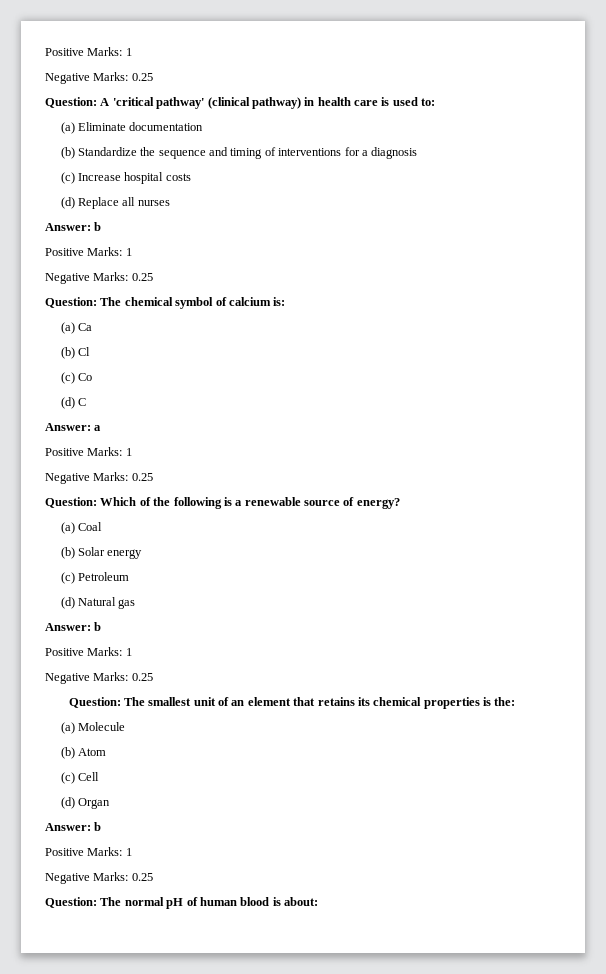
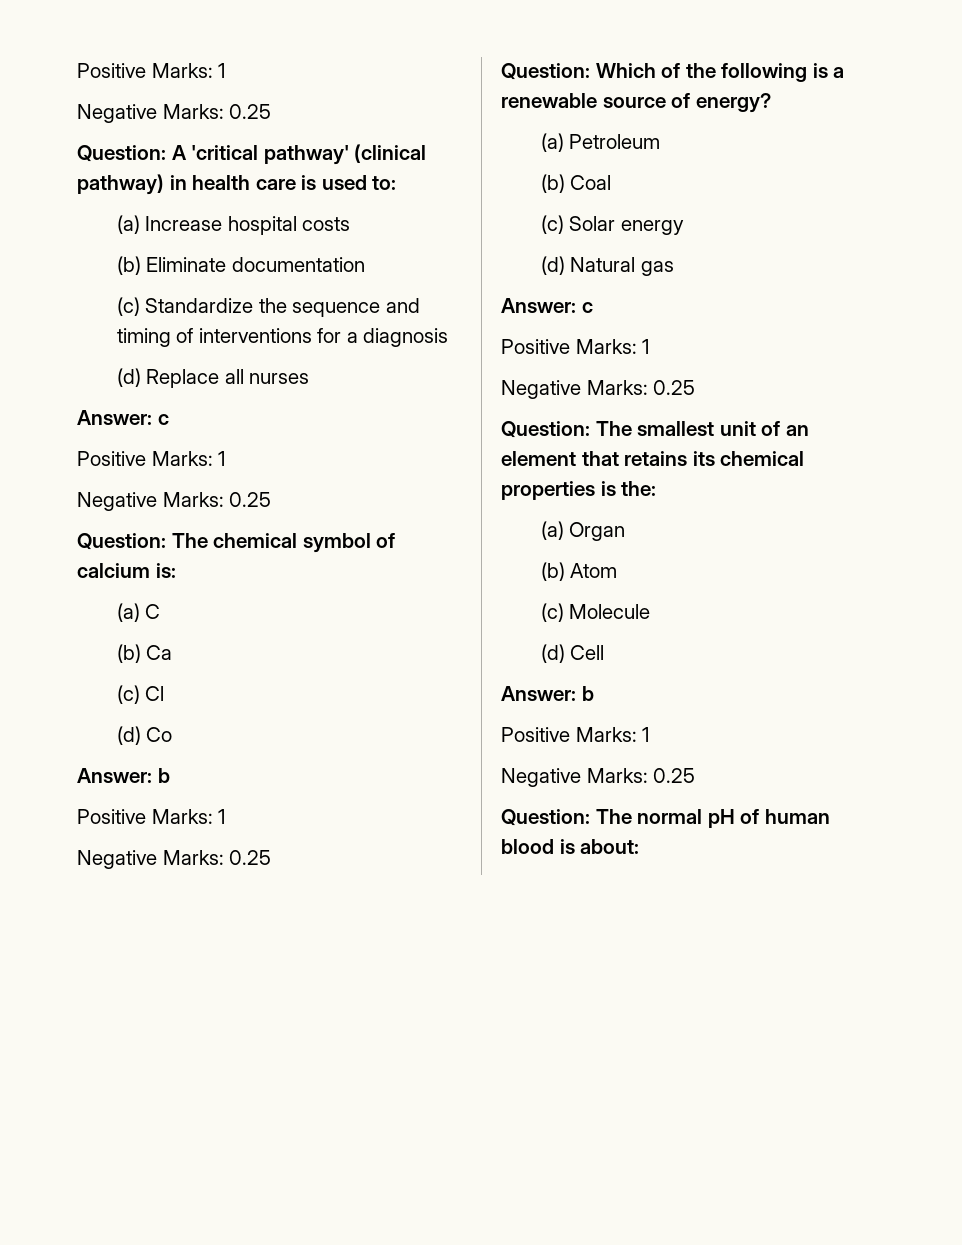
(75, 128) none -> [145,216,351,235] [116,256,141,275] Increase hospital costs // (b)
[60,147,75,159] (b) -> [116,297,140,316] (c)
[60,172,191,184] // (c) Increase hospital costs -> (449, 337) none
[94,222,102,231] b -> [157,414,169,425] c
(75, 328) none -> [145,604,161,619] [116,644,141,663] C // (b)
[60,347,75,359] (b) -> [116,685,140,704] (c)
[60,372,75,384] (c) -> [116,726,141,745] (d)
[60,397,86,409] [45,423,102,431] // (d) C // Answer: a -> [77,768,170,783] // Answer: b
(75, 528) none -> [569,134,661,149] [540,174,565,193] Petroleum // (b)
[60,547,75,559] (b) -> [540,215,564,234] (c)
[60,572,129,584] // (c) Petroleum -> (684, 227) none
[94,622,102,631] b -> [581,302,593,313] c
[77,722,125,731] Molecule -> [569,522,626,541] Organ
[77,772,99,781] [60,797,110,809] Cell // (d) Organ -> [569,604,651,619] [540,644,605,663] Molecule // (d) Cell

